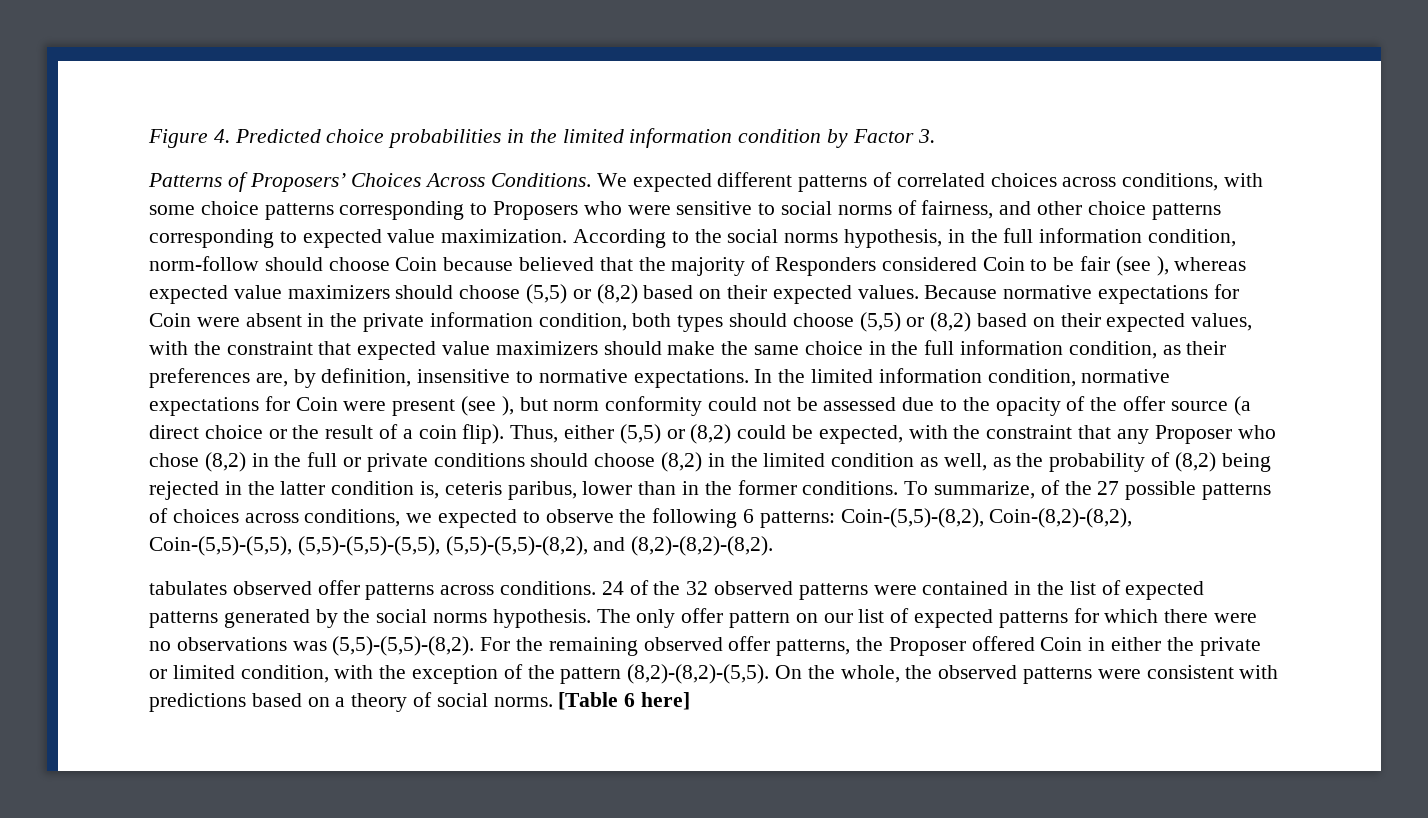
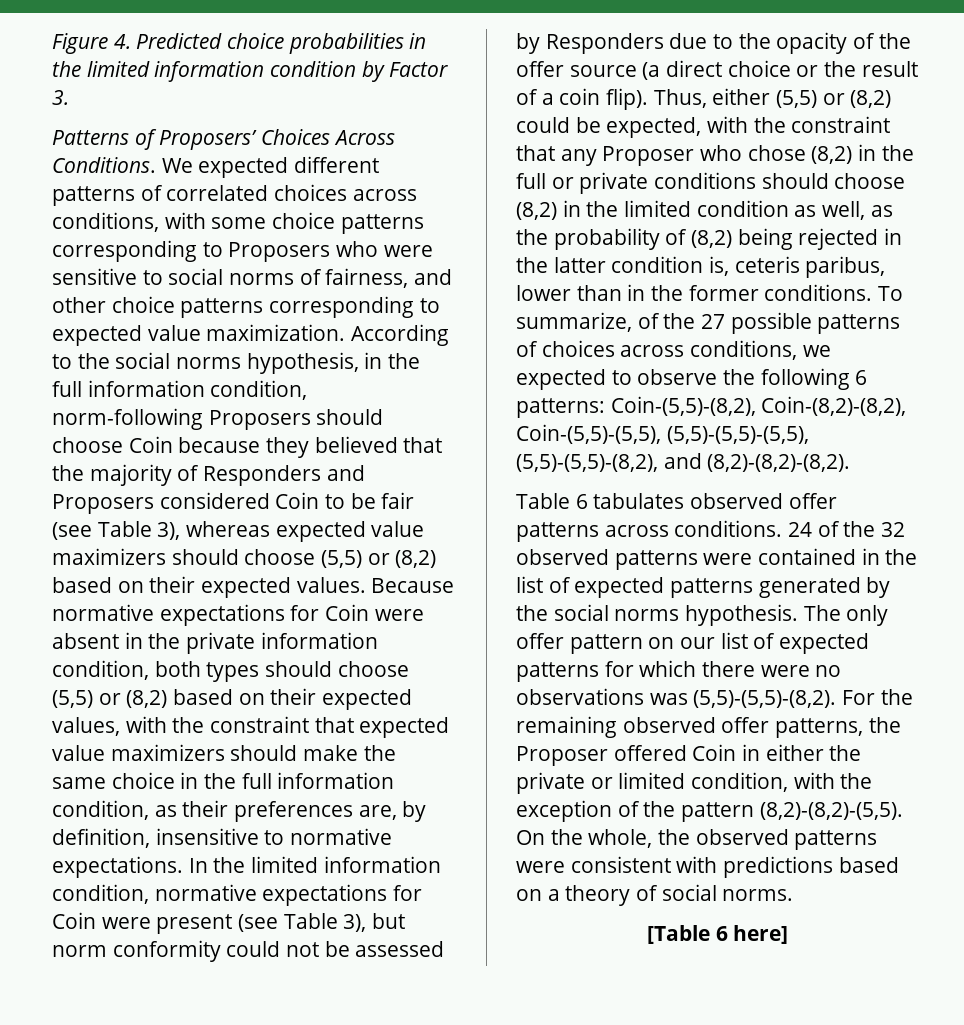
[149,256,259,271] norm-follow -> [52,408,311,430] norm-following Proposers
(514, 264) none -> [266,437,310,458] they
(877, 266) none -> [326,465,365,481] [52,494,154,514] and Proposers
[1156,256,1169,276] ), -> [97,521,181,540] Table 3),
[501,396,514,416] ), -> [283,913,367,932] Table 3),
(897, 404) none -> [516,33,664,54] by Responders
(774, 546) none -> [516,493,588,509] Table 6
(553, 702) none -> (794, 895) //

